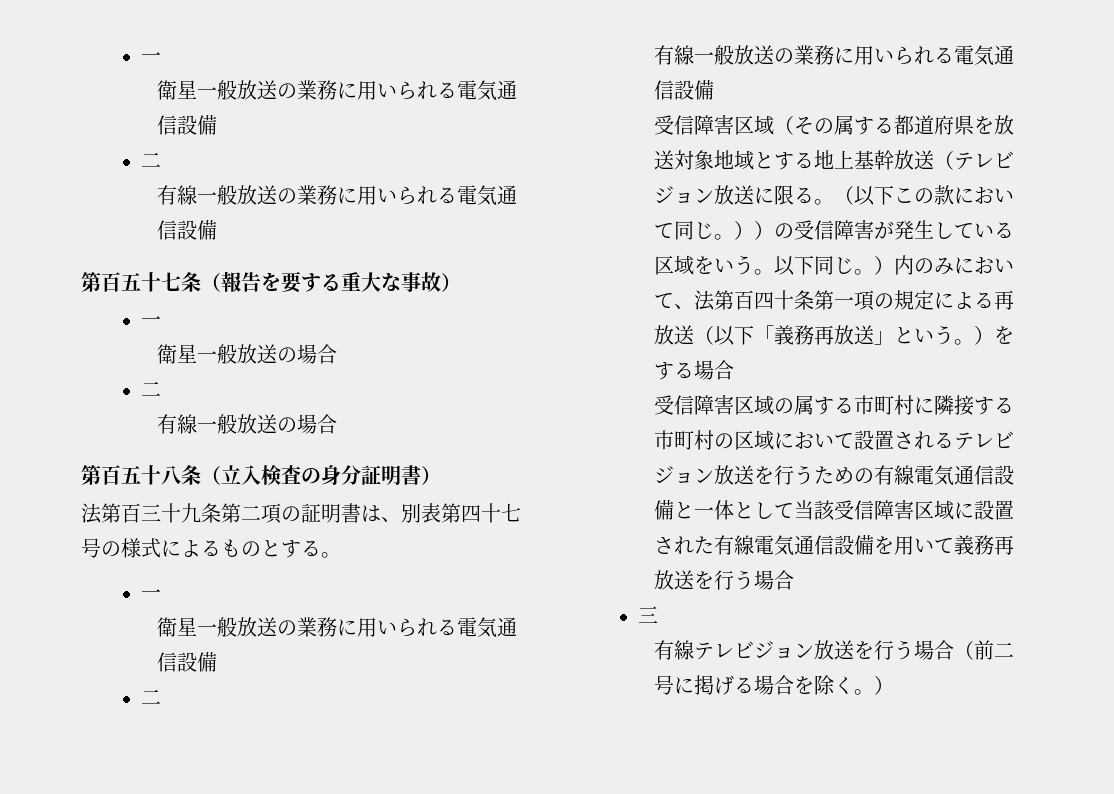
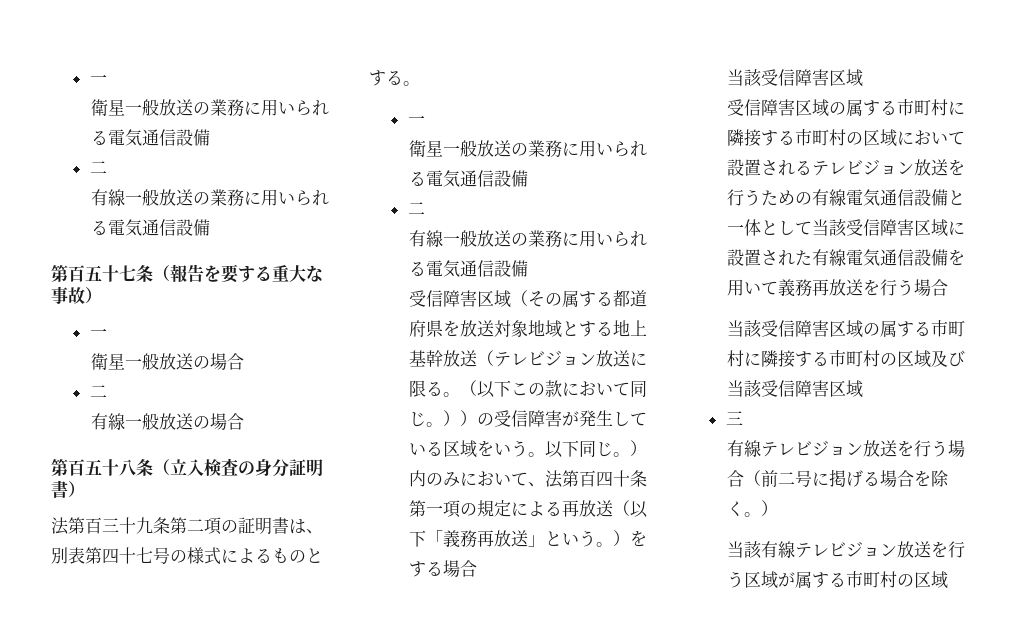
(734, 370) none -> [726,69,863,87] // 当該受信障害区域
(794, 580) none -> [726,320,965,338] [726,350,965,368] [726,380,863,398] // 当該受信障害区域の属する市町村に隣接する市町村の区域及び当該受信障害区域
(894, 685) none -> [726,541,965,559] [726,571,948,589] // 当該有線テレビジョン放送を行う区域が属する市町村の区域

